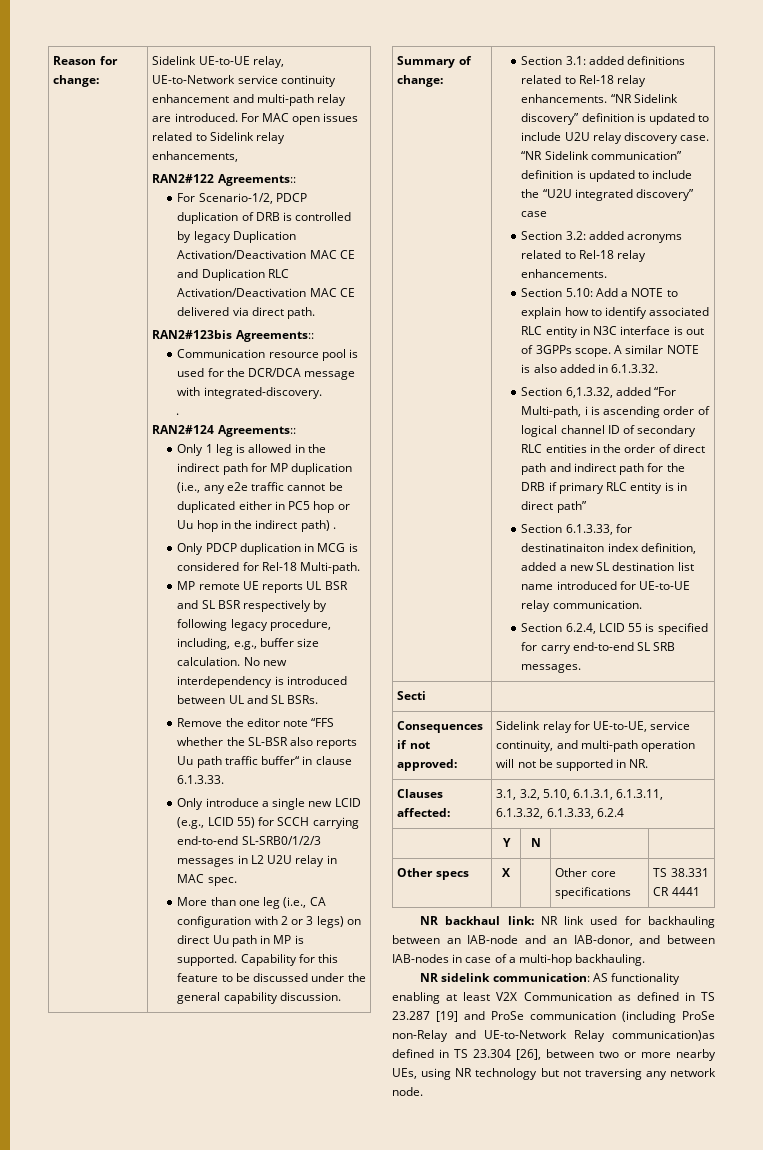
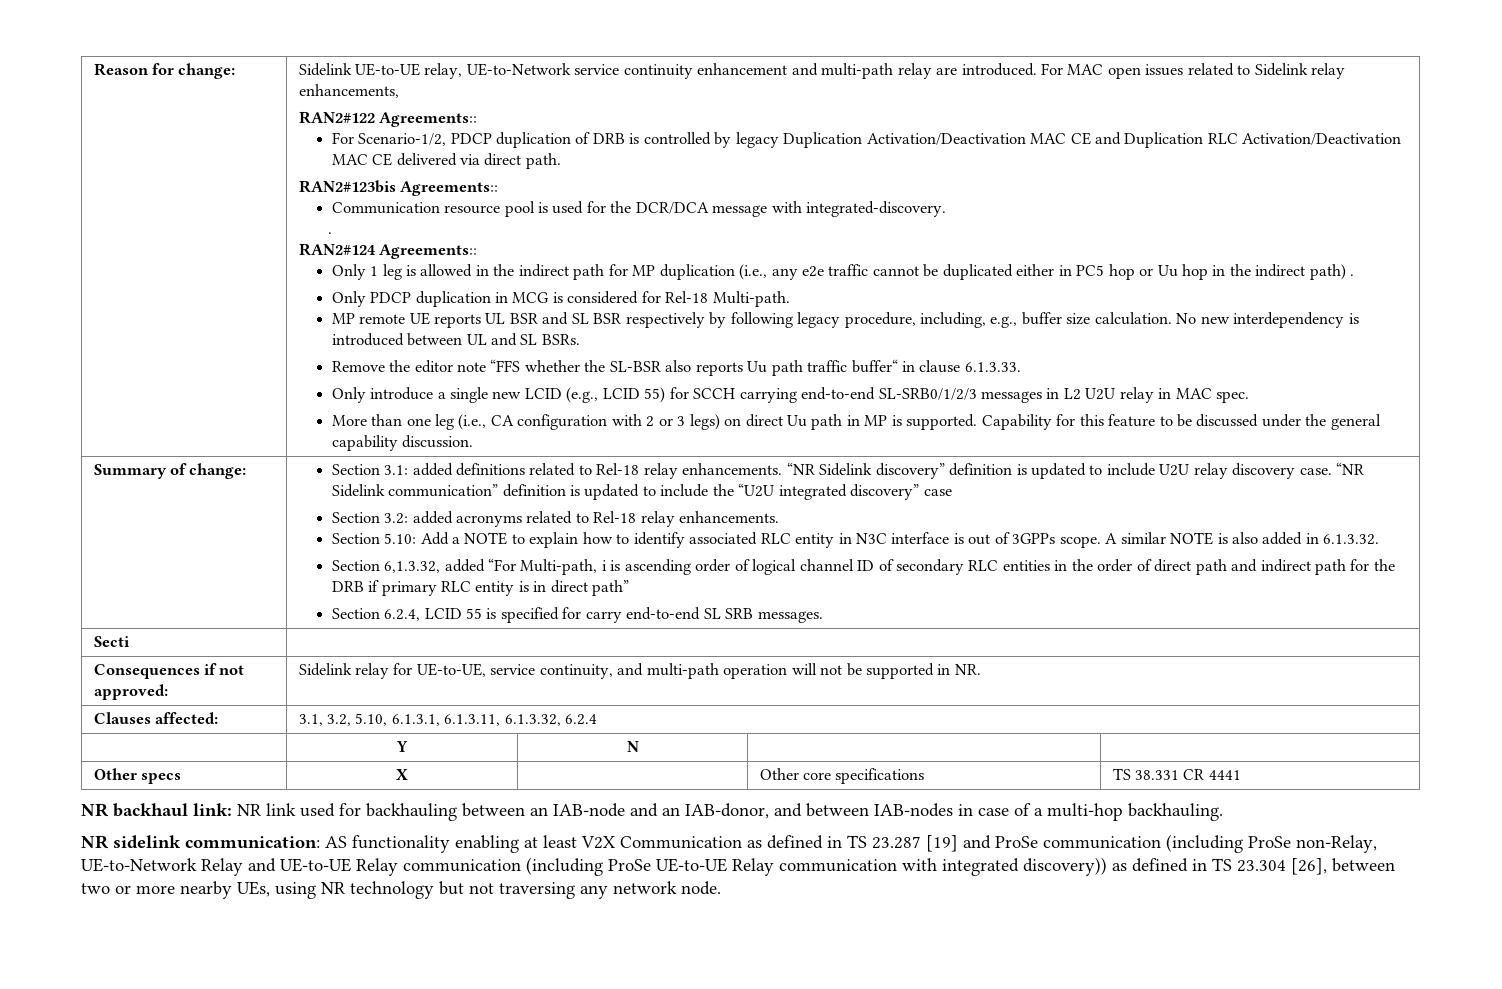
[521,524,632,535] [521,543,696,554] [521,562,694,571] [521,581,691,590] [521,600,642,612] // Section 6.1.3.33, for destinatinaiton index definition, added a new SL destination list name introduced for UE-to-UE relay communication. -> (630, 588) none
[546,808,594,819] 6.1.3.33, -> (561, 720) none
[392,1030,715,1042] non-Relay and UE-to-Network Relay communication)as -> [1296,835,1377,853] [81,857,1127,876] non-Relay, UE-to-Network Relay and UE-to-UE Relay communication (including ProSe UE-to-UE Relay communication with integrated discovery)) as

